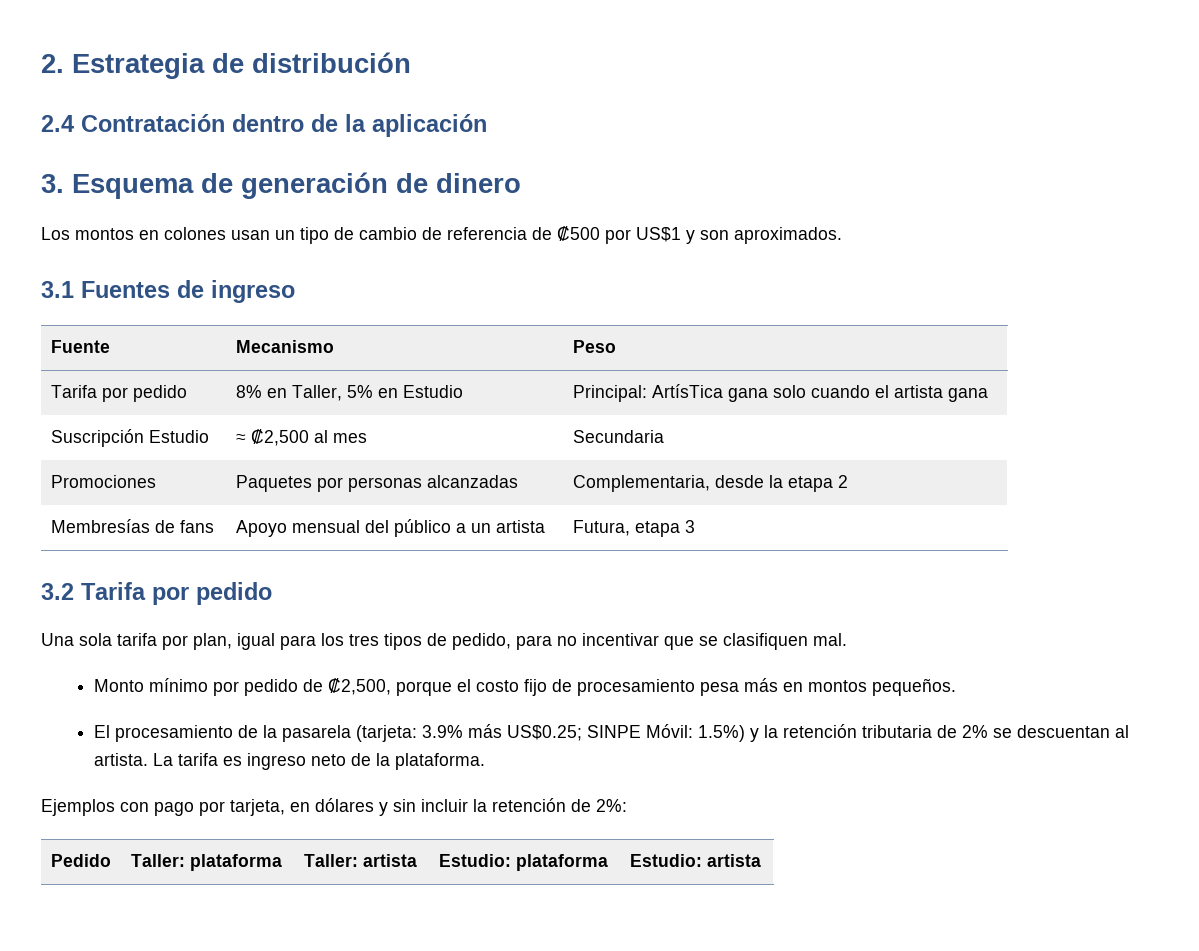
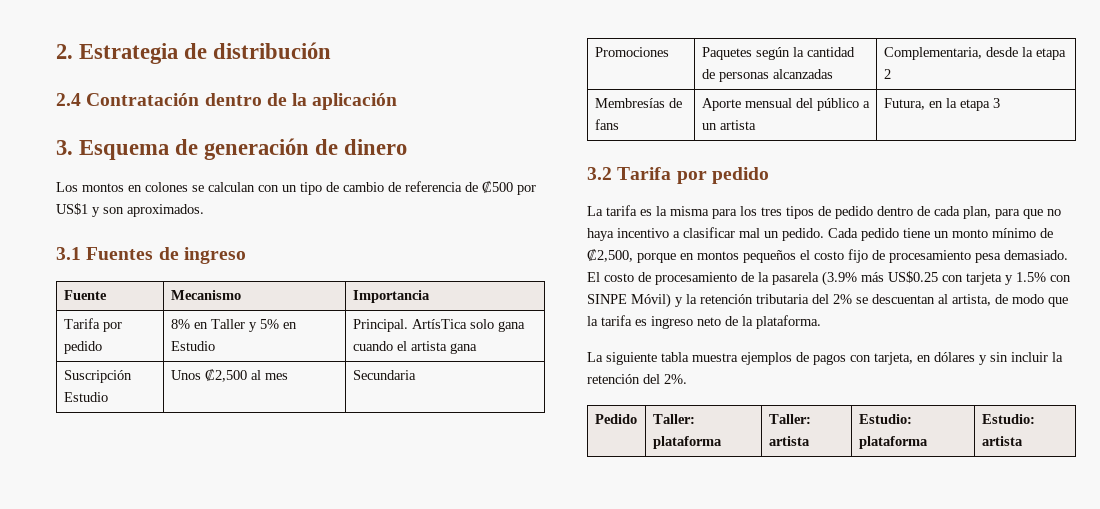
[231,230,270,240] usan -> [192,182,279,192] se calculan con
[572,340,616,353] Peso -> [352,290,430,303] Importancia
[291,385,342,401] Taller, -> [210,319,257,332] Taller y
[572,384,806,402] Principal: ArtísTica gana solo -> [352,319,525,332] Principal. ArtísTica solo gana
[235,434,246,443] ≈ -> [170,370,201,380] Unos
[316,477,343,492] por -> [755,47,855,60] [701,69,715,79] según la cantidad de
[235,520,287,537] Apoyo -> [701,98,741,111] Aporte
(630, 528) none -> [928,98,957,108] en la
[41,633,275,650] Una sola tarifa por plan, igual -> [587,205,709,216] La tarifa es la misma
[452,633,847,650] [93,678,452,696] pedido, para no incentivar que se clasifiquen mal. // Monto mínimo por pedido de ₡2,500, porque -> [835,206,1061,219] [587,227,1053,241] [587,249,796,263] pedido dentro de cada plan, para que no haya incentivo a clasificar mal un pedido. Cada pedido tiene un monto mínimo de ₡2,500, porque en montos pequeños
[743,678,956,696] [93,724,745,742] más en montos pequeños. // El procesamiento de la pasarela (tarjeta: 3.9% más US$0.25; SINPE Móvil: 1.5%) -> [1004,250,1068,260] [587,271,1071,286] [587,293,671,308] demasiado. El costo de procesamiento de la pasarela (3.9% más US$0.25 con tarjeta y 1.5% con SINPE Móvil)
[936,725,957,738] de -> [812,294,829,304] del
[93,753,173,766] artista. La -> [952,294,1068,307] [587,316,598,326] artista, de modo que la
[41,799,225,816] Ejemplos con pago por -> [587,352,871,365] La siguiente tabla muestra ejemplos de pagos con
[571,799,627,812] de 2%: -> [643,374,687,384] del 2%.

